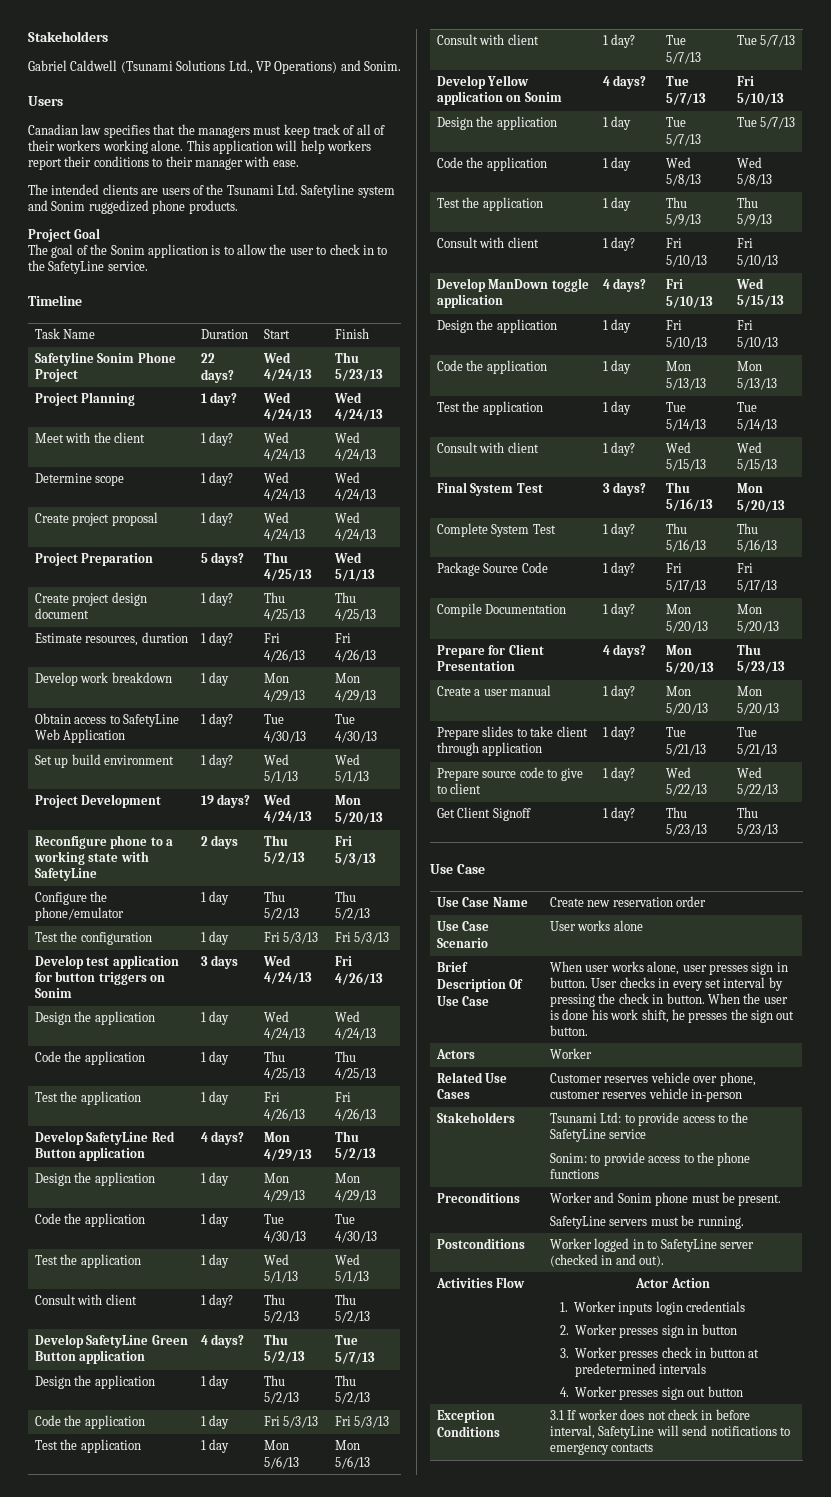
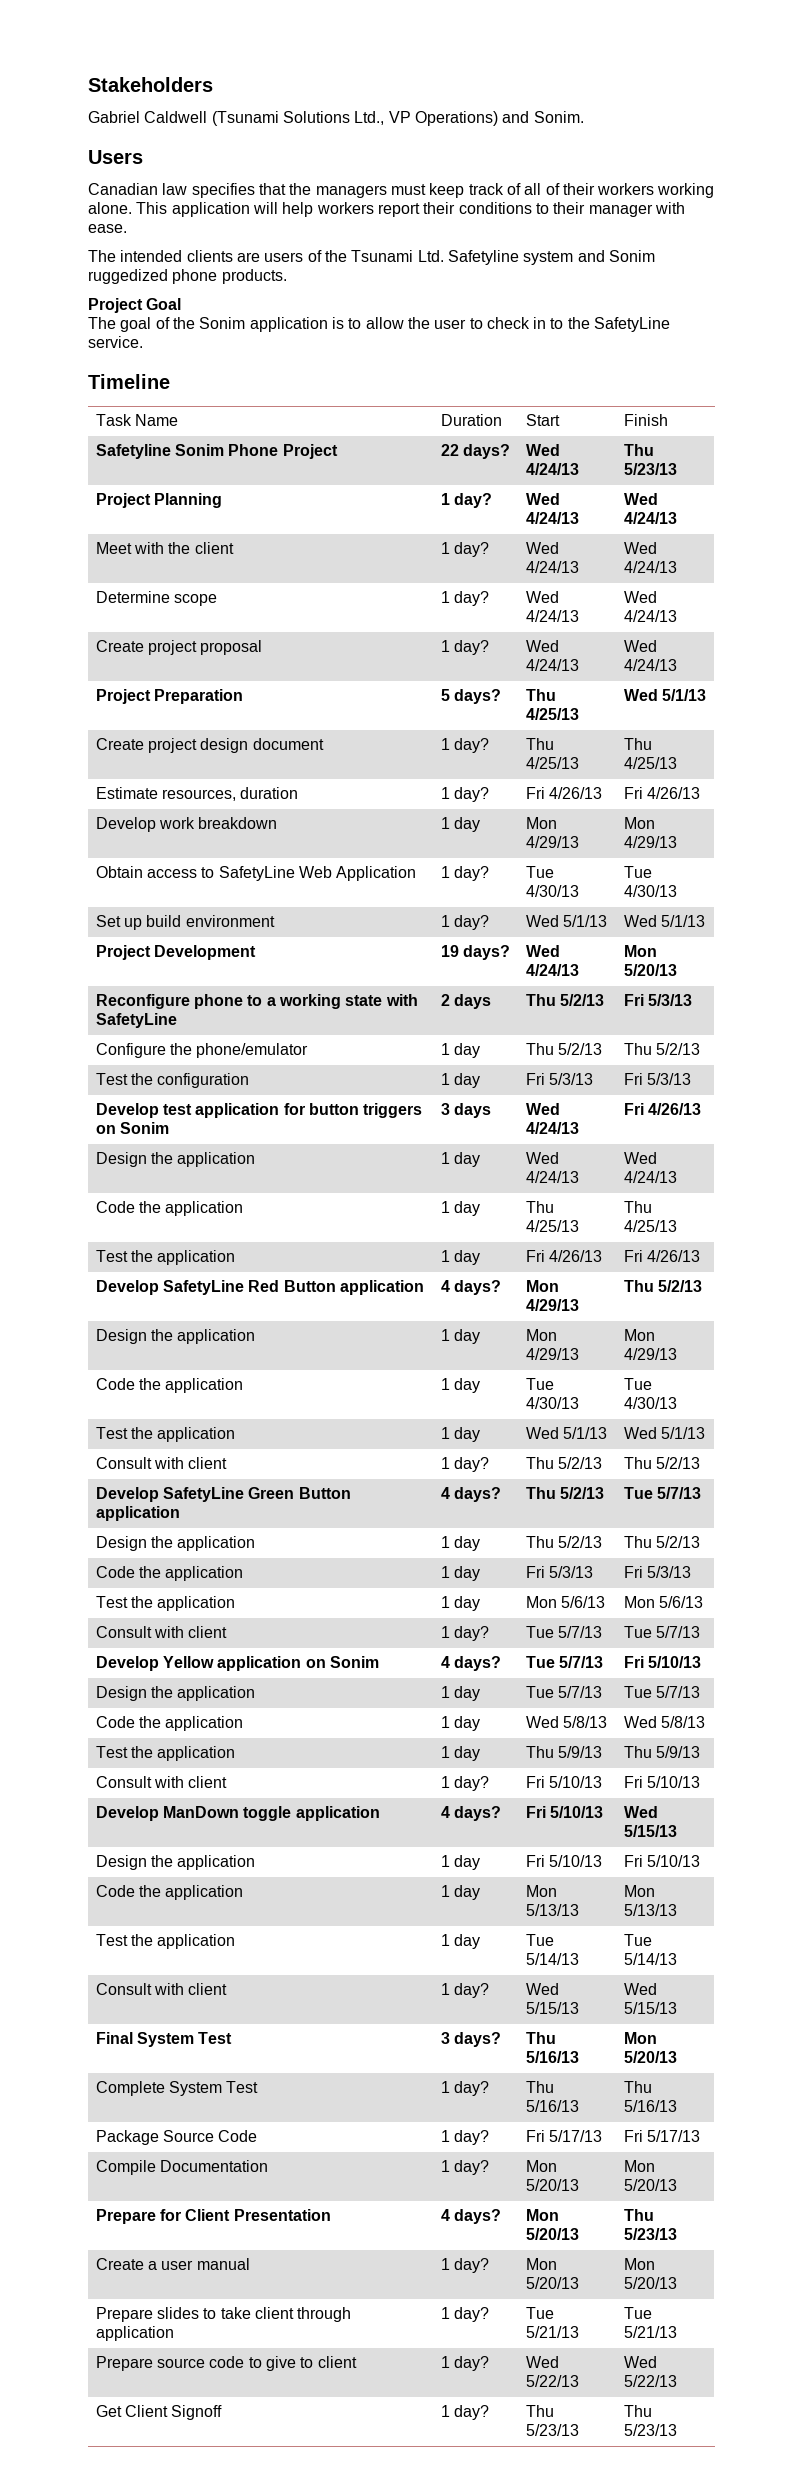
[430,864,485,874] [437,897,528,907] [550,896,707,907] [437,921,490,931] [437,938,489,948] [550,920,643,931] [437,962,469,972] [437,979,524,992] [437,996,490,1006] [550,961,788,975] [550,977,783,991] [550,993,788,1007] [550,1009,795,1023] [550,1025,589,1036] [436,1049,476,1059] [550,1048,593,1059] [437,1072,508,1083] [437,1089,471,1099] [550,1072,756,1086] [550,1088,743,1102] [437,1112,516,1123] [550,1112,749,1126] [550,1129,647,1142] [550,1152,751,1166] [550,1169,600,1179] [437,1192,521,1203] [550,1192,782,1206] [550,1215,744,1229] [437,1238,526,1249] [550,1238,754,1252] [550,1254,665,1267] [436,1277,526,1288] [635,1278,710,1288] [559,1301,746,1315] [559,1324,737,1338] [559,1347,759,1361] [575,1363,707,1377] [559,1386,743,1400] [437,1410,496,1423] [437,1426,501,1437] [550,1409,750,1420] [550,1425,790,1439] [550,1443,654,1455] // Use Case // Use Case Name | Create new reservation order // Use Case Scenario | User works alone // Brief Description Of Use Case | When user works alone, user presses sign in button. User checks in every set interval by pressing the check in button. When the user is done his work shift, he presses the sign out button. // Actors | Worker // Related Use Cases | Customer reserves vehicle over phone, customer reserves vehicle in-person // Stakeholders | Tsunami Ltd: to provide access to the SafetyLine service // Sonim: to provide access to the phone functions // Preconditions | Worker and Sonim phone must be present. // SafetyLine servers must be running. // Postconditions | Worker logged in to SafetyLine server (checked in and out). // Activities Flow | Actor Action // 1. Worker inputs login credentials // 2. Worker presses sign in button // 3. Worker presses check in button at predetermined intervals // 4. Worker presses sign out button // Exception Conditions | 3.1 If worker does not check in before interval, SafetyLine will send notifications to emergency contacts -> (677, 2430) none

